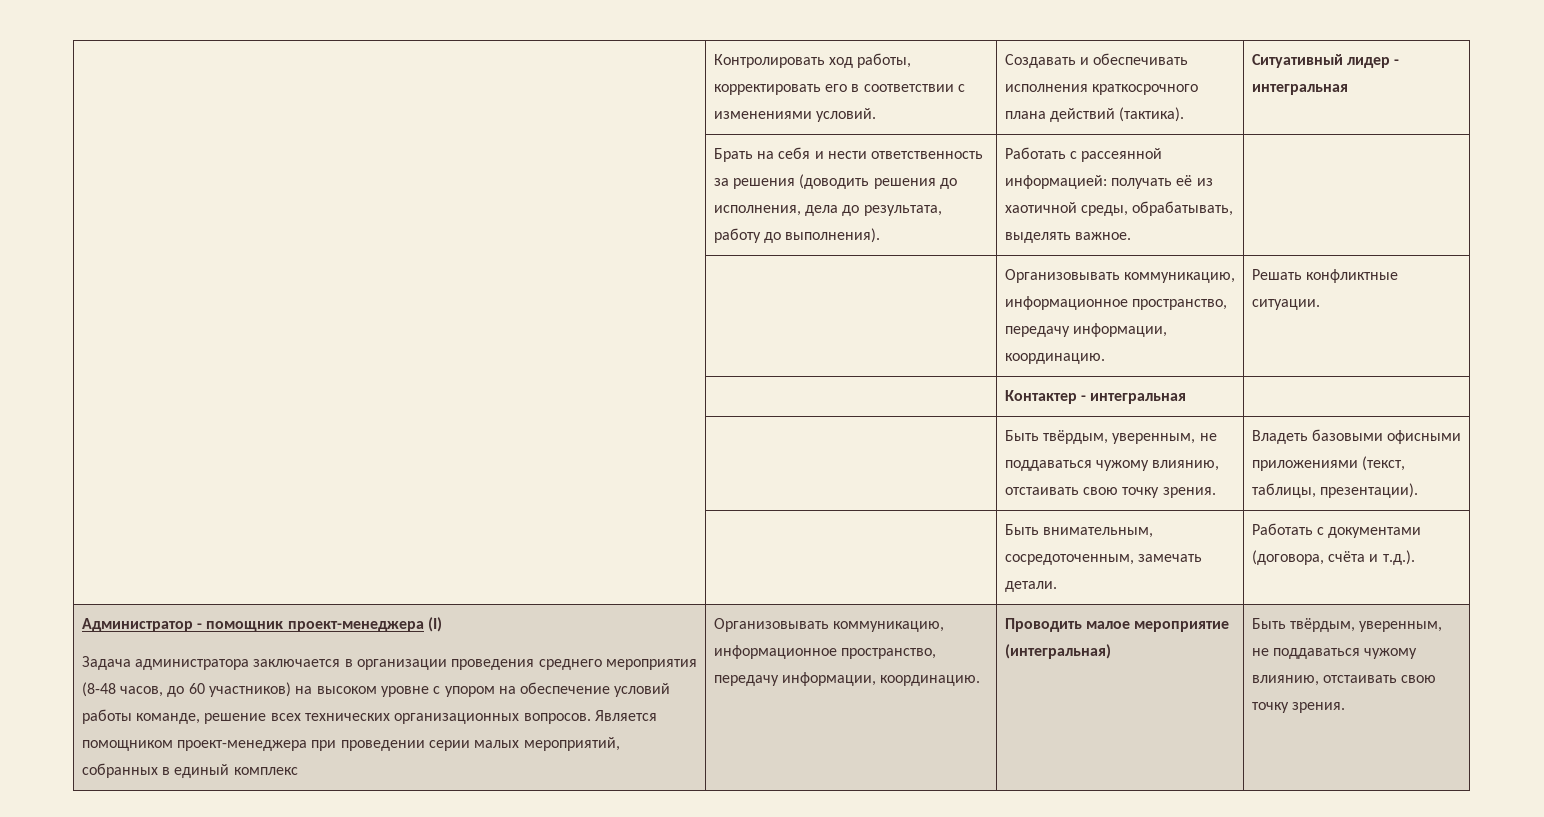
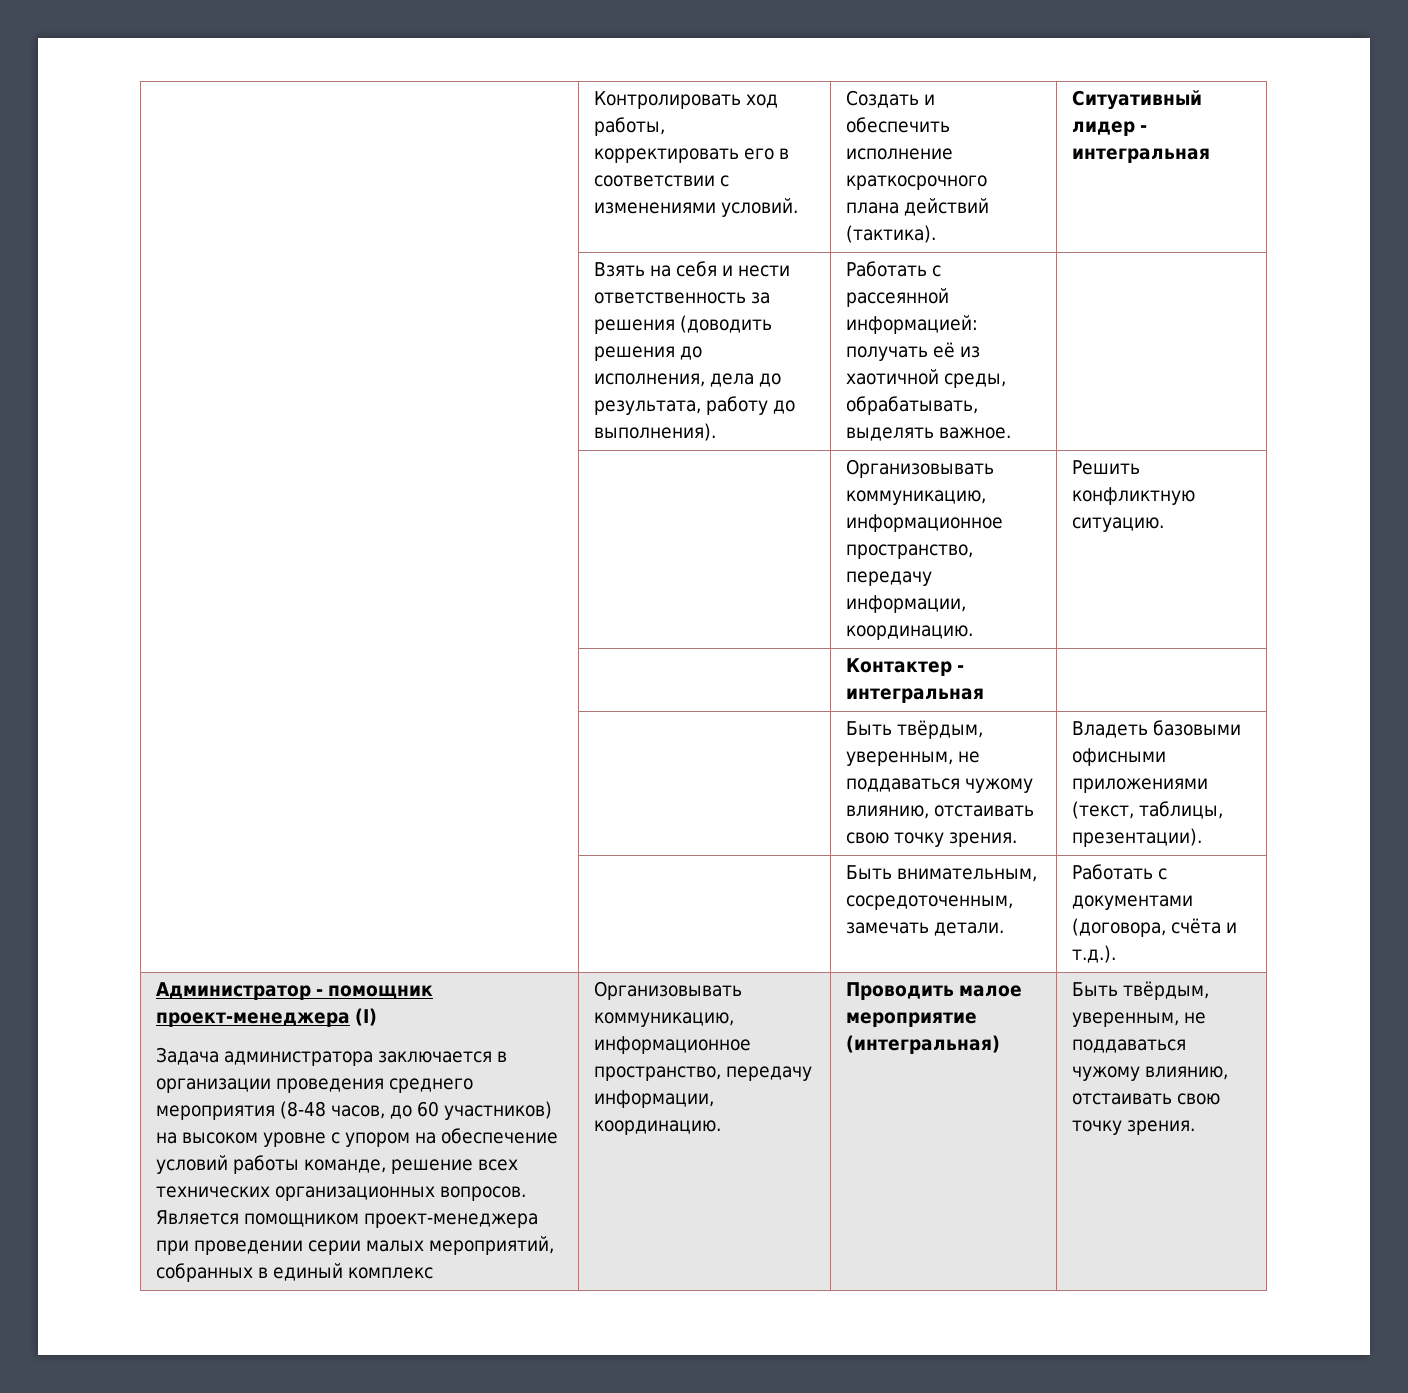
[1004,53,1189,68] [1004,84,1088,92] Создавать и обеспечивать исполнения -> [846,90,936,108] [846,117,951,133] [846,148,954,160] Создать и обеспечить исполнение
[713,148,753,162] Брать -> [594,262,646,277] Взять
[1251,269,1398,283] [1251,299,1320,310] Решать конфликтные ситуации. -> [1072,460,1141,475] [1072,487,1196,505] [1072,517,1165,532] Решить конфликтную ситуацию.

